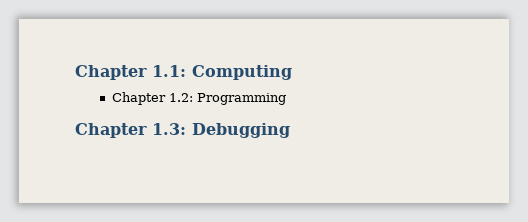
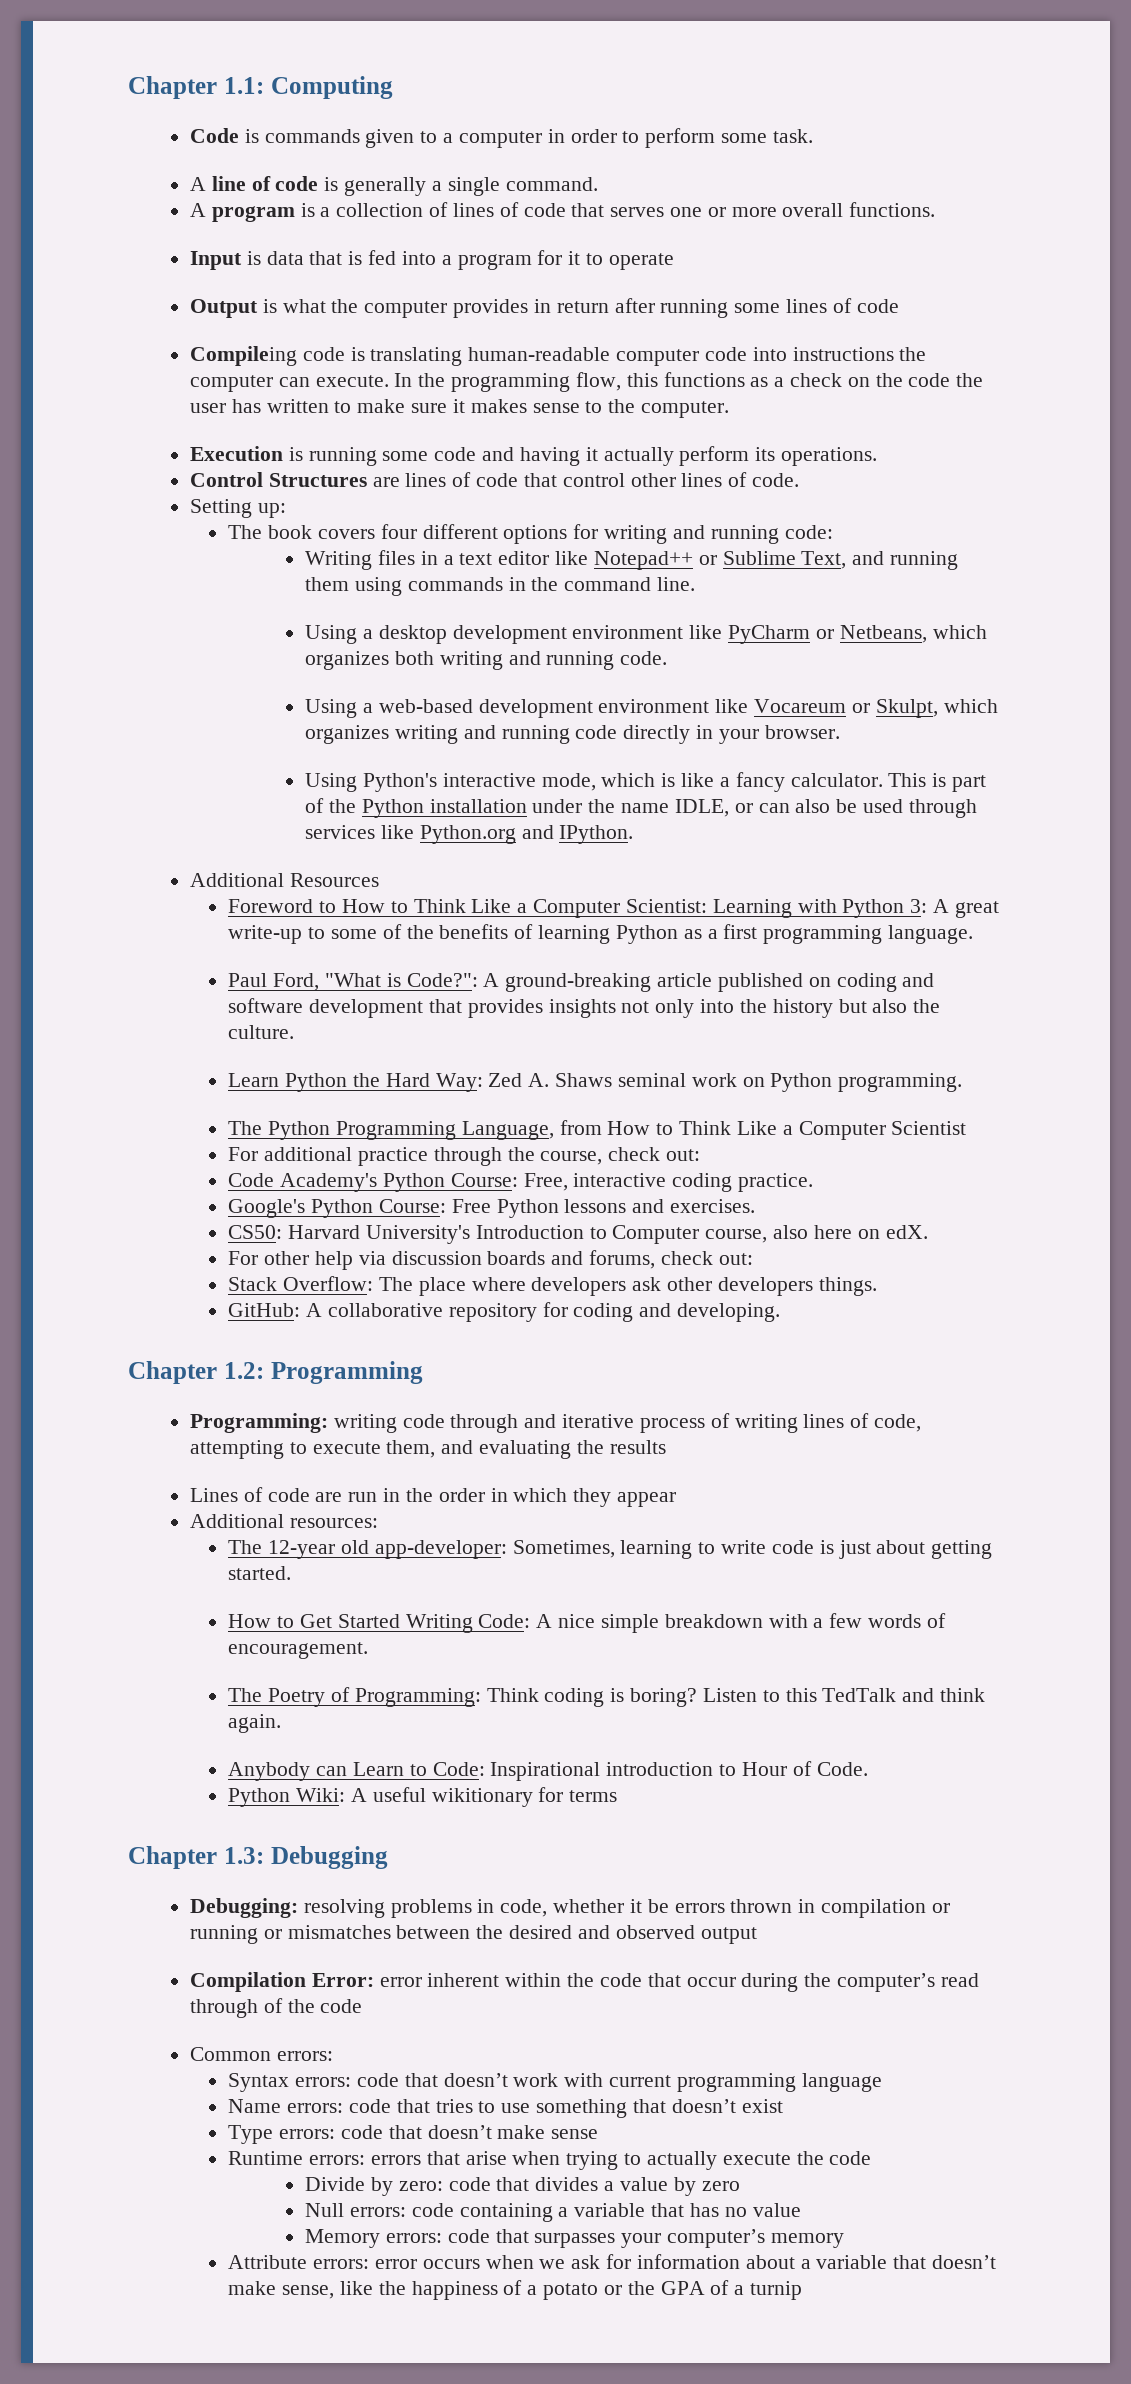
[111,92,286,105] [75,123,290,138] Chapter 1.2: Programming // Chapter 1.3: Debugging -> [190,128,813,148] [190,176,598,196] [190,202,936,222] [190,250,674,270] [190,298,899,318] [190,346,927,366] [190,372,984,392] [190,399,729,418] [190,446,877,466] [190,472,799,487] [190,499,286,518] [228,524,833,544] [305,550,958,570] [305,577,696,596] [305,625,987,644] [305,651,668,670] [305,699,998,718] [305,725,840,744] [305,772,986,792] [305,798,977,818] [305,825,634,844] [190,873,379,887] [228,899,999,918] [228,924,973,944] [228,973,935,992] [228,998,941,1018] [228,1025,295,1039] [228,1073,963,1092] [228,1120,967,1140] [228,1147,701,1166] [228,1173,814,1192] [228,1199,756,1218] [228,1225,928,1244] [228,1250,753,1270] [228,1276,877,1296] [228,1302,781,1322] [128,1361,423,1384] [190,1413,921,1433] [190,1440,666,1459] [190,1487,676,1507] [190,1514,378,1528] [228,1540,993,1559] [228,1566,292,1580] [228,1613,946,1633] [228,1642,369,1659] [228,1687,985,1707] [228,1714,282,1733] [228,1761,868,1781] [228,1787,618,1807] [128,1846,388,1869] [190,1898,950,1918] [190,1925,757,1944] [190,1972,979,1992] [190,1998,363,2018] [190,2047,333,2061] [228,2073,882,2092] [228,2099,783,2118] [228,2125,599,2144] [228,2151,872,2170] [305,2177,740,2196] [305,2203,801,2222] [305,2229,844,2248] [228,2254,996,2269] [228,2280,802,2300] Code is commands given to a computer in order to perform some task. // A line of code is generally a single command. // A program is a collection of lines of code that serves one or more overall functions. // Input is data that is fed into a program for it to operate // Output is what the computer provides in return after running some lines of code // Compileing code is translating human-readable computer code into instructions the computer can execute. In the programming flow, this functions as a check on the code the user has written to make sure it makes sense to the computer. // Execution is running some code and having it actually perform its operations. // Control Structures are lines of code that control other lines of code. // Setting up: // The book covers four different options for writing and running code: // Writing files in a text editor like Notepad++ or Sublime Text, and running them using commands in the command line. // Using a desktop development environment like PyCharm or Netbeans, which organizes both writing and running code. // Using a web-based development environment like Vocareum or Skulpt, which organizes writing and running code directly in your browser. // Using Python's interactive mode, which is like a fancy calculator. This is part of the Python installation under the name IDLE, or can also be used through services like Python.org and IPython. // Additional Resources // Foreword to How to Think Like a Computer Scientist: Learning with Python 3: A great write-up to some of the benefits of learning Python as a first programming language. // Paul Ford, "What is Code?": A ground-breaking article published on coding and software development that provides insights not only into the history but also the culture. // Learn Python the Hard Way: Zed A. Shaws seminal work on Python programming. // The Python Programming Language, from How to Think Like a Computer Scientist // For additional practice through the course, check out: // Code Academy's Python Course: Free, interactive coding practice. // Google's Python Course: Free Python lessons and exercises. // CS50: Harvard University's Introduction to Computer course, also here on edX. // For other help via discussion boards and forums, check out: // Stack Overflow: The place where developers ask other developers things. // GitHub: A collaborative repository for coding and developing. // Chapter 1.2: Programming // Programming: writing code through and iterative process of writing lines of code, attempting to execute them, and evaluating the results // Lines of code are run in the order in which they appear // Additional resources: // The 12-year old app-developer: Sometimes, learning to write code is just about getting started. // How to Get Started Writing Code: A nice simple breakdown with a few words of encouragement. // The Poetry of Programming: Think coding is boring? Listen to this TedTalk and think again. // Anybody can Learn to Code: Inspirational introduction to Hour of Code. // Python Wiki: A useful wikitionary for terms // Chapter 1.3: Debugging // Debugging: resolving problems in code, whether it be errors thrown in compilation or running or mismatches between the desired and observed output // Compilation Error: error inherent within the code that occur during the computer’s read through of the code // Common errors: // Syntax errors: code that doesn’t work with current programming language // Name errors: code that tries to use something that doesn’t exist // Type errors: code that doesn’t make sense // Runtime errors: errors that arise when trying to actually execute the code // Divide by zero: code that divides a value by zero // Null errors: code containing a variable that has no value // Memory errors: code that surpasses your computer’s memory // Attribute errors: error occurs when we ask for information about a variable that doesn’t make sense, like the happiness of a potato or the GPA of a turnip

